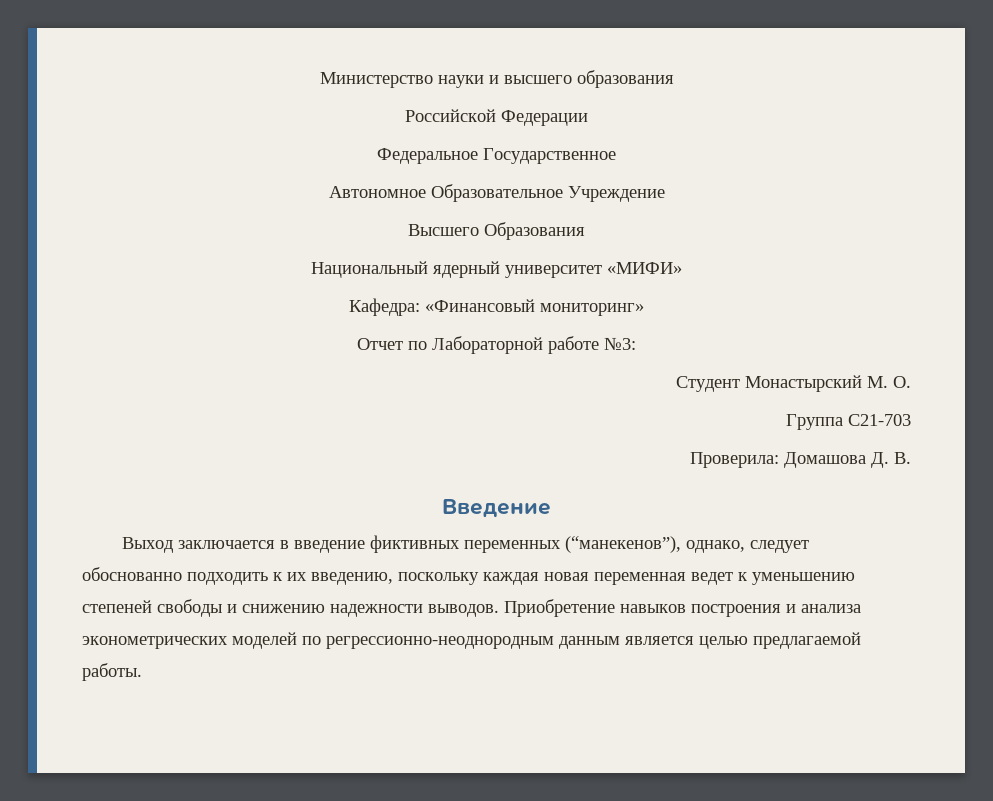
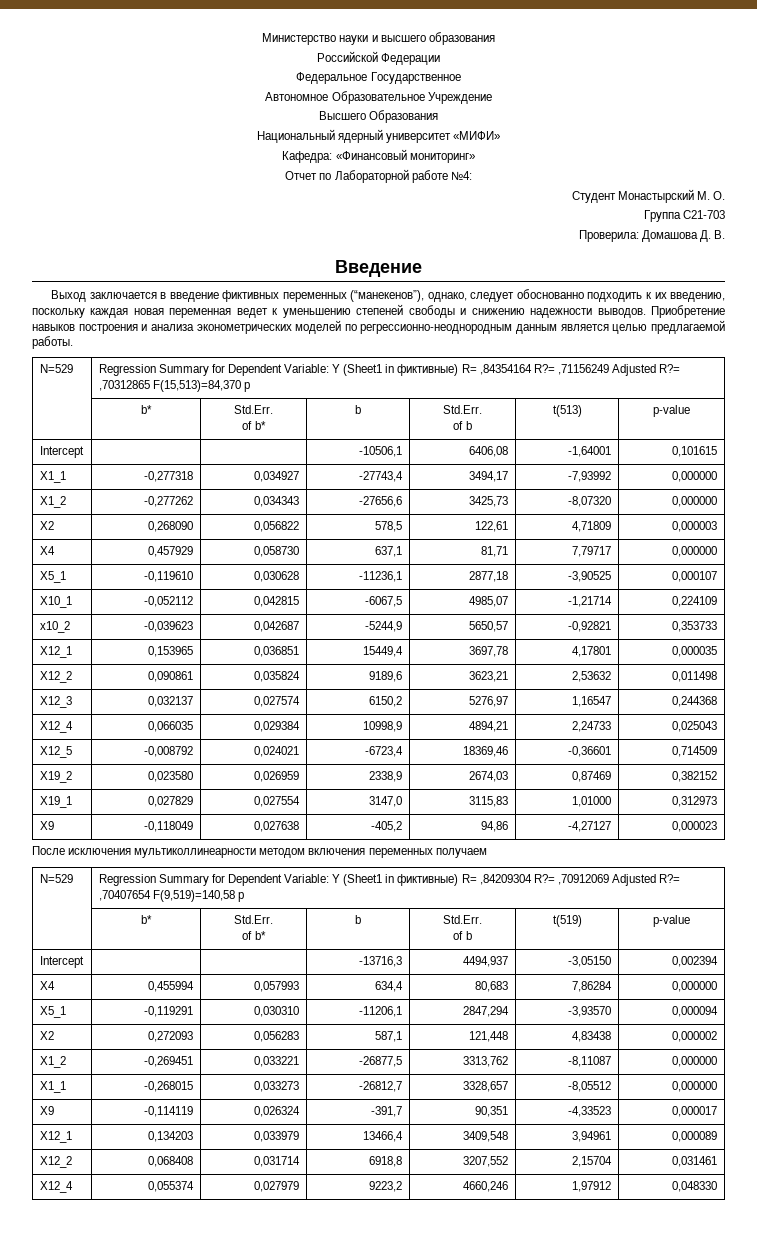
[604,337,636,350] №3: -> [450,171,472,180] №4:
(142, 672) none -> [39,364,73,373] [98,364,681,376] [98,380,250,392] [141,405,152,414] [234,405,273,414] [242,421,266,430] [355,405,361,414] [443,405,482,414] [453,421,472,430] [552,405,582,417] [653,405,690,417] [39,446,84,458] [359,446,403,457] [469,446,509,457] [568,446,612,457] [672,446,718,457] [39,471,66,483] [144,471,194,482] [254,471,300,482] [359,471,404,482] [469,471,509,482] [568,471,612,482] [672,471,718,482] [39,496,66,508] [144,496,194,507] [254,496,300,507] [359,496,403,507] [469,496,509,507] [568,496,612,507] [672,496,718,507] [39,521,54,530] [148,521,194,532] [254,521,300,532] [375,521,403,532] [475,521,509,532] [572,521,612,532] [672,521,718,532] [39,546,55,555] [148,546,194,557] [254,546,300,557] [375,546,403,557] [481,546,509,557] [572,546,612,557] [672,546,718,557] [39,571,66,583] [144,571,194,582] [254,571,300,582] [359,571,403,582] [469,571,509,582] [568,571,612,582] [672,571,718,582] [39,596,72,608] [144,596,194,607] [254,596,300,607] [365,596,403,607] [469,596,509,607] [568,596,613,607] [672,596,718,607] [39,621,70,633] [144,621,194,632] [254,621,300,632] [365,621,403,632] [469,621,509,632] [568,621,612,632] [672,621,718,632] [39,646,72,658] [148,646,194,657] [254,646,300,657] [363,646,404,657] [469,646,509,657] [572,646,612,657] [672,646,718,657] [39,671,72,683] [148,671,194,682] [254,671,301,682] [369,671,403,682] [469,671,509,682] [572,671,612,682] [672,671,718,682] [39,696,72,708] [148,696,194,707] [254,696,301,707] [369,696,403,707] [469,696,509,707] [572,696,612,707] [672,696,718,707] [39,721,73,733] [148,721,194,732] [254,721,301,732] [363,721,403,732] [469,721,509,732] [572,721,612,732] [672,721,718,732] [39,746,72,758] [144,746,194,757] [254,746,300,757] [365,746,404,757] [463,746,509,757] [568,746,612,757] [672,746,718,757] [39,771,72,783] [148,771,194,782] [254,771,300,782] [369,771,403,782] [469,771,509,782] [572,771,612,782] [672,771,718,782] [39,796,72,808] [148,796,194,807] [254,796,301,807] [369,796,403,807] [469,796,509,807] [572,796,612,807] [672,796,718,807] [39,821,54,830] [144,821,194,832] [254,821,300,832] [371,821,403,832] [481,821,509,832] [568,821,612,832] [672,821,718,832] [32,846,487,858] [39,874,73,883] [98,874,681,886] [98,890,244,902] [141,915,152,924] [234,915,273,924] [242,931,266,940] [355,915,361,924] [443,915,482,924] [453,931,472,940] [552,915,582,927] [653,915,690,927] [39,956,84,968] [359,956,403,967] [463,956,509,967] [568,956,612,967] [672,956,719,967] [39,981,55,990] [148,981,195,992] [254,981,300,992] [375,981,404,992] [475,981,509,992] [572,981,613,992] [672,981,718,992] [39,1006,66,1018] [144,1006,194,1017] [254,1006,300,1017] [359,1006,403,1017] [463,1006,510,1017] [568,1006,612,1017] [672,1006,719,1017] [39,1031,54,1040] [148,1031,194,1042] [254,1031,300,1042] [375,1031,403,1042] [469,1031,509,1042] [572,1031,612,1042] [672,1031,718,1042] [39,1056,66,1068] [144,1056,194,1067] [254,1056,300,1067] [359,1056,403,1067] [463,1056,509,1067] [568,1056,612,1067] [672,1056,718,1067] [39,1081,66,1093] [144,1081,194,1092] [254,1081,300,1092] [359,1081,403,1092] [463,1081,509,1092] [568,1081,612,1092] [672,1081,718,1092] [39,1106,54,1115] [144,1106,194,1117] [254,1106,301,1117] [371,1106,403,1117] [475,1106,509,1117] [568,1106,612,1117] [672,1106,718,1117] [39,1131,72,1143] [148,1131,194,1142] [254,1131,300,1142] [363,1131,404,1142] [463,1131,509,1142] [572,1131,612,1142] [672,1131,718,1142] [39,1156,72,1168] [148,1156,194,1167] [254,1156,301,1167] [369,1156,403,1167] [463,1156,509,1167] [572,1156,613,1167] [672,1156,718,1167] [39,1181,73,1193] [148,1181,195,1192] [254,1181,300,1192] [369,1181,403,1192] [463,1181,509,1192] [572,1181,612,1192] [672,1181,718,1192] // N=529 | Regression Summary for Dependent Variable: Y (Sheet1 in фиктивные) R= ,84354164 R?= ,71156249 Adjusted R?= ,70312865 F(15,513)=84,370 p // | b* | Std.Err. // of b* | b | Std.Err. // of b | t(513) | p-value // Intercept | | | -10506,1 | 6406,08 | -1,64001 | 0,101615 // X1_1 | -0,277318 | 0,034927 | -27743,4 | 3494,17 | -7,93992 | 0,000000 // X1_2 | -0,277262 | 0,034343 | -27656,6 | 3425,73 | -8,07320 | 0,000000 // X2 | 0,268090 | 0,056822 | 578,5 | 122,61 | 4,71809 | 0,000003 // X4 | 0,457929 | 0,058730 | 637,1 | 81,71 | 7,79717 | 0,000000 // X5_1 | -0,119610 | 0,030628 | -11236,1 | 2877,18 | -3,90525 | 0,000107 // X10_1 | -0,052112 | 0,042815 | -6067,5 | 4985,07 | -1,21714 | 0,224109 // x10_2 | -0,039623 | 0,042687 | -5244,9 | 5650,57 | -0,92821 | 0,353733 // X12_1 | 0,153965 | 0,036851 | 15449,4 | 3697,78 | 4,17801 | 0,000035 // X12_2 | 0,090861 | 0,035824 | 9189,6 | 3623,21 | 2,53632 | 0,011498 // X12_3 | 0,032137 | 0,027574 | 6150,2 | 5276,97 | 1,16547 | 0,244368 // X12_4 | 0,066035 | 0,029384 | 10998,9 | 4894,21 | 2,24733 | 0,025043 // X12_5 | -0,008792 | 0,024021 | -6723,4 | 18369,46 | -0,36601 | 0,714509 // X19_2 | 0,023580 | 0,026959 | 2338,9 | 2674,03 | 0,87469 | 0,382152 // X19_1 | 0,027829 | 0,027554 | 3147,0 | 3115,83 | 1,01000 | 0,312973 // X9 | -0,118049 | 0,027638 | -405,2 | 94,86 | -4,27127 | 0,000023 // После исключения мультиколлинеарности методом включения переменных получаем // N=529 | Regression Summary for Dependent Variable: Y (Sheet1 in фиктивные) R= ,84209304 R?= ,70912069 Adjusted R?= ,70407654 F(9,519)=140,58 p // | b* | Std.Err. // of b* | b | Std.Err. // of b | t(519) | p-value // Intercept | | | -13716,3 | 4494,937 | -3,05150 | 0,002394 // X4 | 0,455994 | 0,057993 | 634,4 | 80,683 | 7,86284 | 0,000000 // X5_1 | -0,119291 | 0,030310 | -11206,1 | 2847,294 | -3,93570 | 0,000094 // X2 | 0,272093 | 0,056283 | 587,1 | 121,448 | 4,83438 | 0,000002 // X1_2 | -0,269451 | 0,033221 | -26877,5 | 3313,762 | -8,11087 | 0,000000 // X1_1 | -0,268015 | 0,033273 | -26812,7 | 3328,657 | -8,05512 | 0,000000 // X9 | -0,114119 | 0,026324 | -391,7 | 90,351 | -4,33523 | 0,000017 // X12_1 | 0,134203 | 0,033979 | 13466,4 | 3409,548 | 3,94961 | 0,000089 // X12_2 | 0,068408 | 0,031714 | 6918,8 | 3207,552 | 2,15704 | 0,031461 // X12_4 | 0,055374 | 0,027979 | 9223,2 | 4660,246 | 1,97912 | 0,048330

